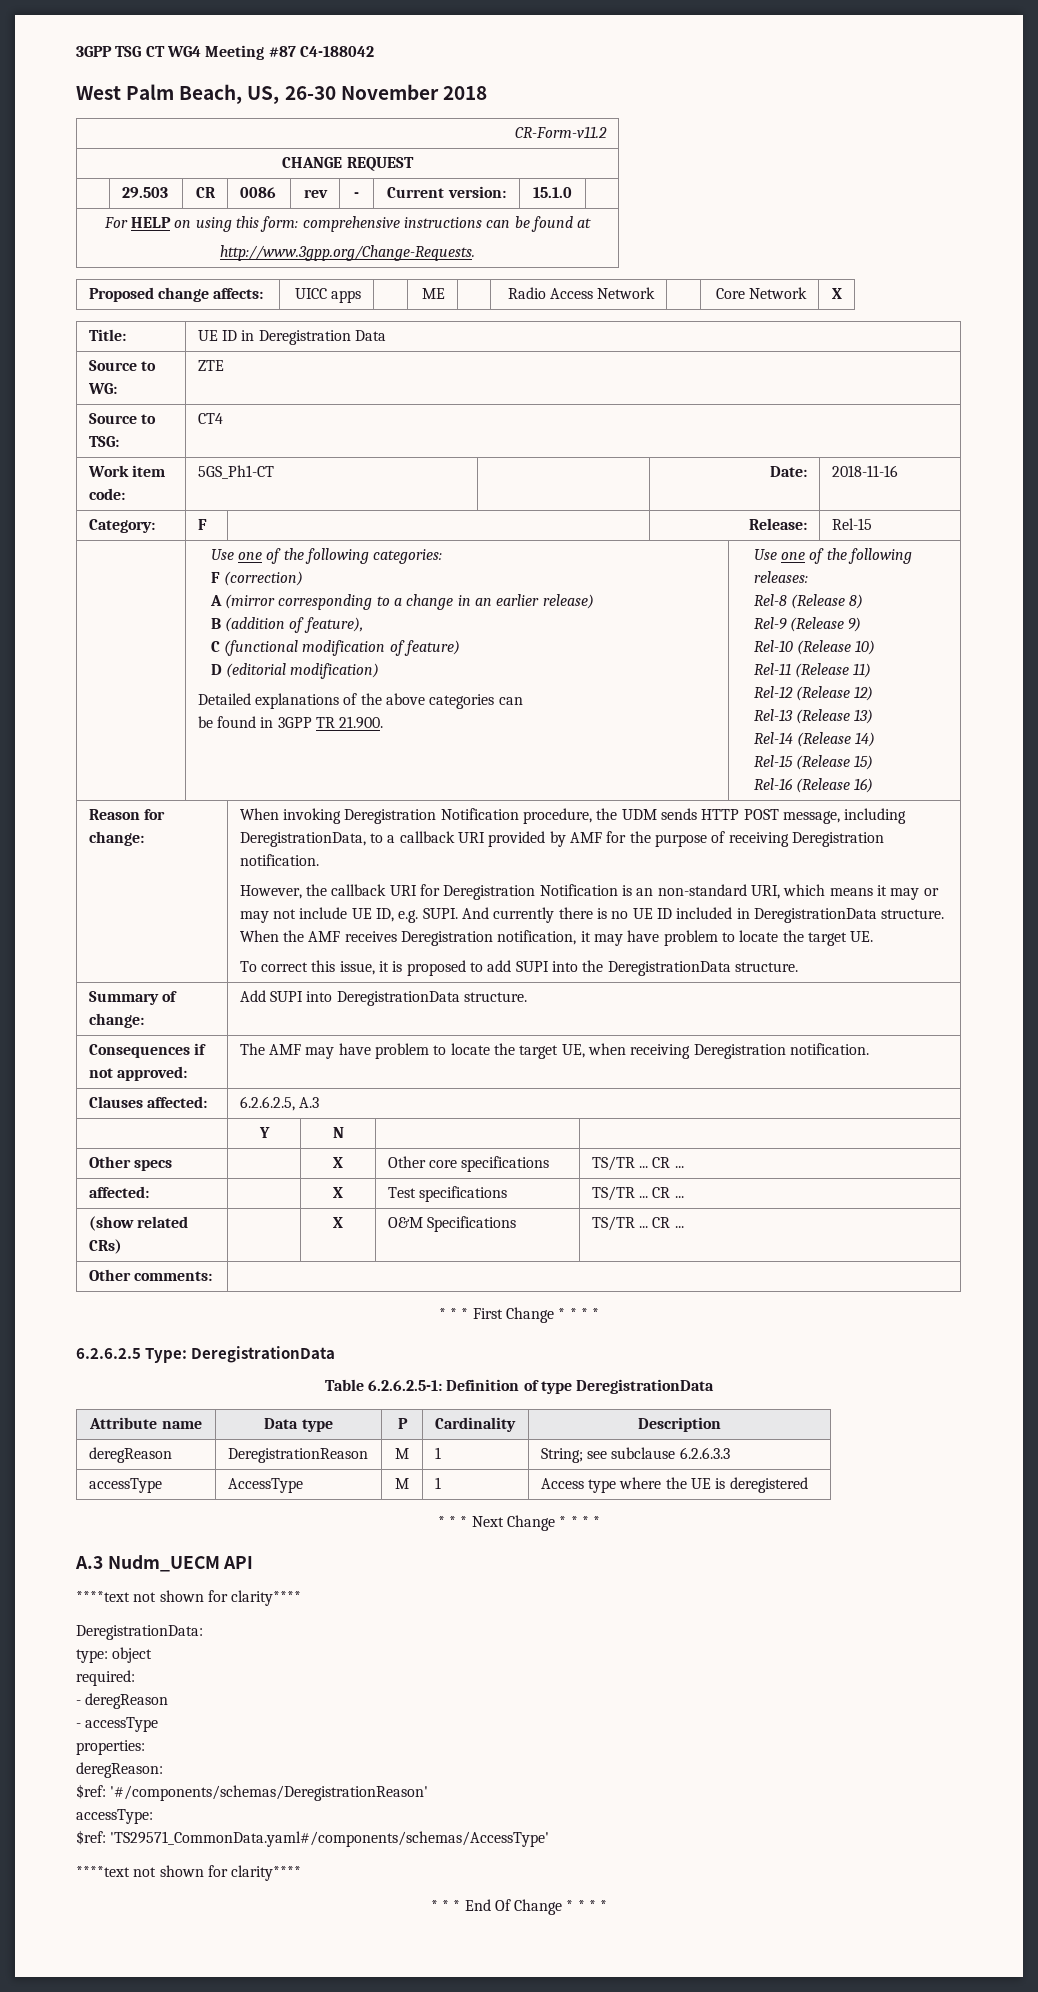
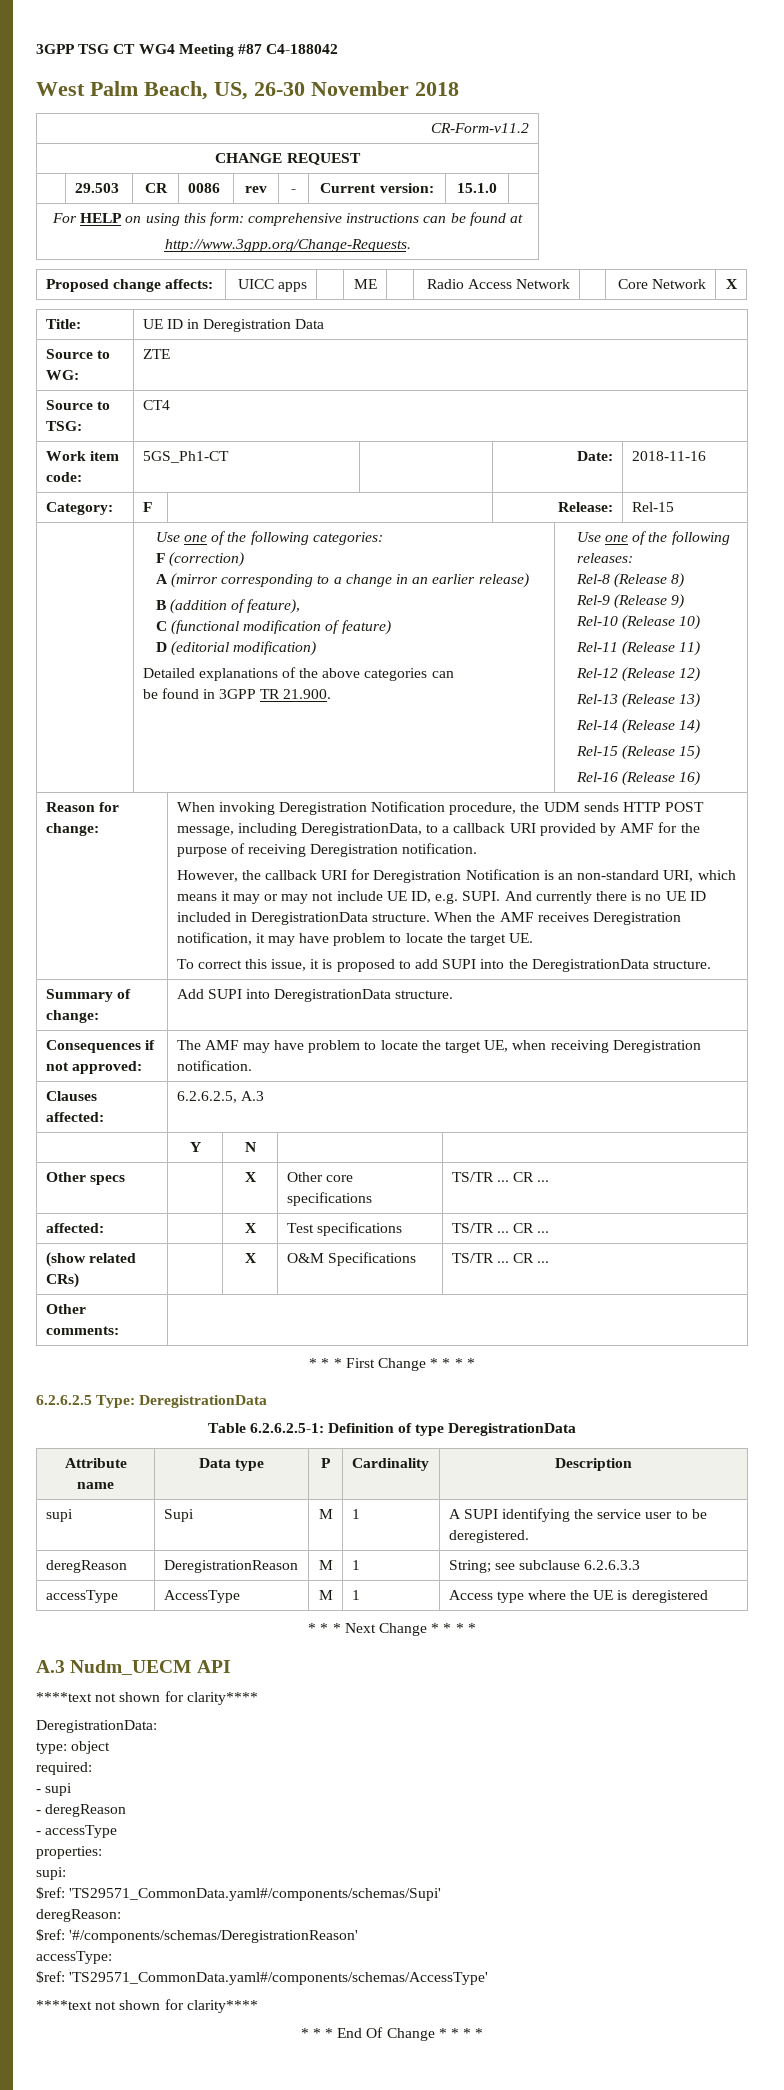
(721, 1424) none -> [45,1509,73,1522] [163,1509,194,1522] [318,1509,333,1519] [351,1509,360,1519] [448,1508,707,1522] [448,1530,529,1543] // supi | Supi | M | 1 | A SUPI identifying the service user to be deregistered.
(135, 1678) none -> [36,1783,73,1796] // - supi
(145, 1747) none -> [36,1867,66,1880] [36,1887,442,1901] // supi: // $ref: 'TS29571_CommonData.yaml#/components/schemas/Supi'

